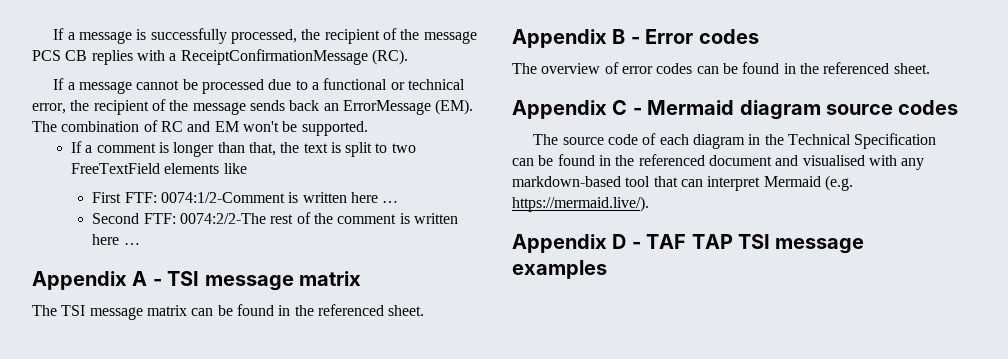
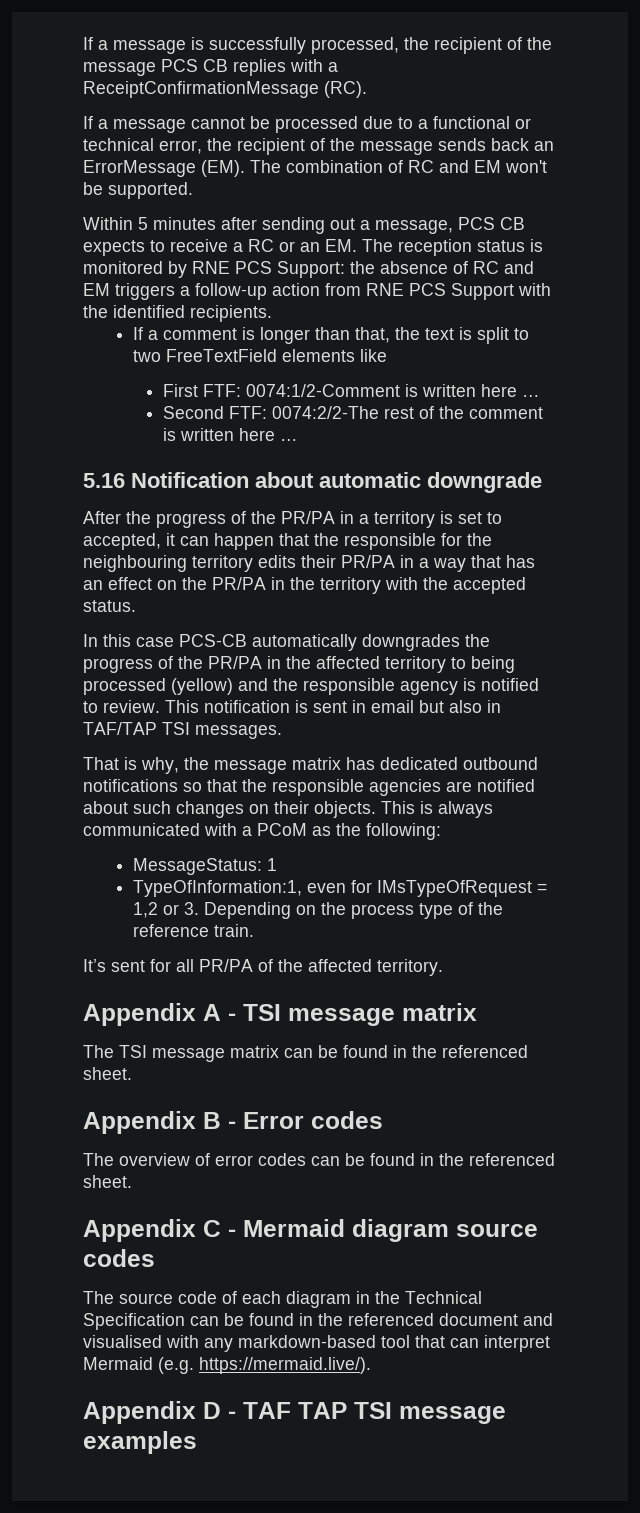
(368, 128) none -> [83,217,525,234] [83,239,543,256] [83,261,534,278] [83,283,551,300] [83,305,272,322] // Within 5 minutes after sending out a message, PCS CB expects to receive a RC or an EM. The reception status is monitored by RNE PCS Support: the absence of RC and EM triggers a follow-up action from RNE PCS Support with the identified recipients.
(140, 244) none -> [83,472,542,493] [83,511,502,528] [83,533,492,550] [83,555,535,572] [83,577,526,594] [83,600,136,612] [83,634,490,651] [83,656,515,673] [83,678,539,695] [83,700,501,713] [83,722,282,739] [83,757,538,774] [83,779,535,796] [83,801,493,818] [83,823,441,840] [132,858,277,875] [132,880,547,897] [132,902,503,919] [132,924,254,937] [83,959,443,976] // 5.16 Notification about automatic downgrade // After the progress of the PR/PA in a territory is set to accepted, it can happen that the responsible for the neighbouring territory edits their PR/PA in a way that has an effect on the PR/PA in the territory with the accepted status. // In this case PCS-CB automatically downgrades the progress of the PR/PA in the affected territory to being processed (yellow) and the responsible agency is notified to review. This notification is sent in email but also in TAF/TAP TSI messages. // That is why, the message matrix has dedicated outbound notifications so that the responsible agencies are notified about such changes on their objects. This is always communicated with a PCoM as the following: // MessageStatus: 1 // TypeOfInformation:1, even for IMsTypeOfRequest = 1,2 or 3. Depending on the process type of the reference train. // It’s sent for all PR/PA of the affected territory.

